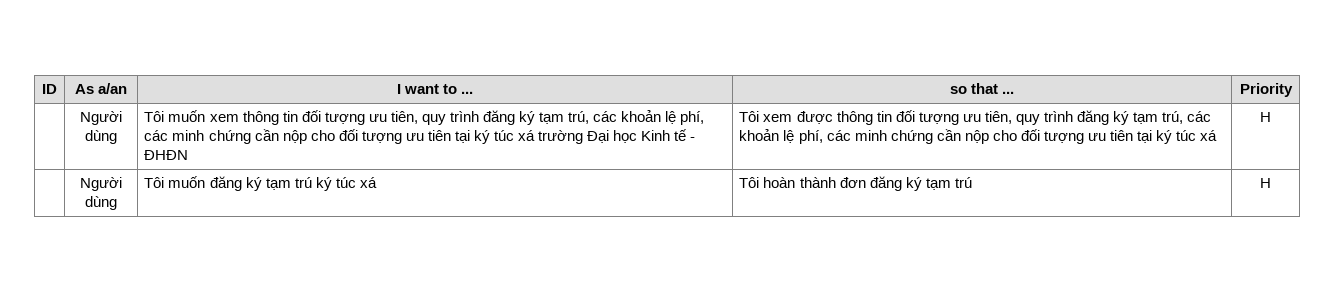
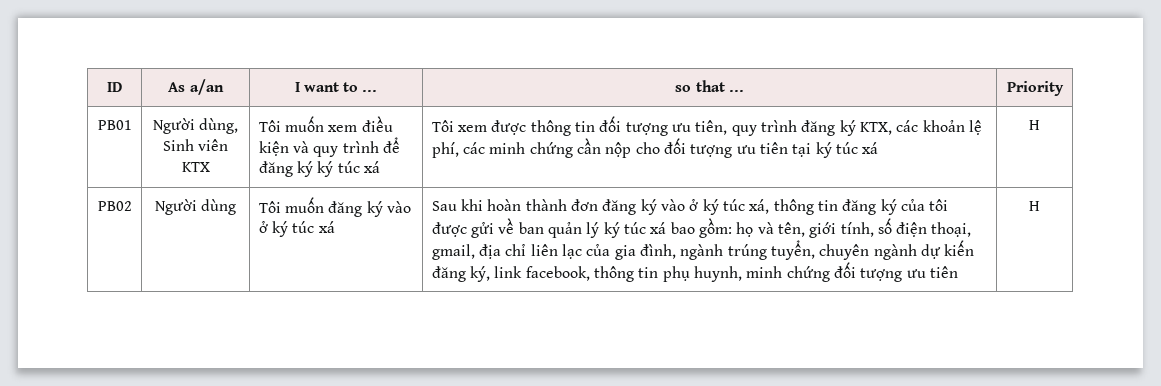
[80,111,122,125] [85,130,117,144] | Người dùng -> [97,120,132,130] [152,118,239,134] [162,139,229,151] [181,162,210,172] PB01 | Người dùng, Sinh viên KTX
[242,110,705,125] [144,129,696,144] [144,150,189,160] thông tin đối tượng ưu tiên, quy trình đăng ký tạm trú, các khoản lệ phí, các minh chứng cần nộp cho đối tượng ưu tiên tại ký túc xá trường Đại học Kinh tế - ĐHĐN -> [361,116,393,132] [258,137,400,157] [258,161,380,177] điều kiện và quy trình để đăng ký ký túc xá
[1133,111,1184,124] tạm trú, -> [859,122,892,135] KTX,
(1271, 117) none -> [97,201,132,211] PB02
[265,177,377,191] [739,177,760,188] tạm trú ký túc xá | Tôi -> [386,201,411,213] [258,221,335,237] [431,199,484,211] vào ở ký túc xá | Sau khi
[925,177,972,190] tạm trú -> [660,199,949,215] [431,218,972,238] [431,240,975,260] [431,262,958,282] vào ở ký túc xá, thông tin đăng ký của tôi được gửi về ban quản lý ký túc xá bao gồm: họ và tên, giới tính, số điện thoại, gmail, địa chỉ liên lạc của gia đình, ngành trúng tuyển, chuyên ngành dự kiến đăng ký, link facebook, thông tin phụ huynh, minh chứng đối tượng ưu tiên

